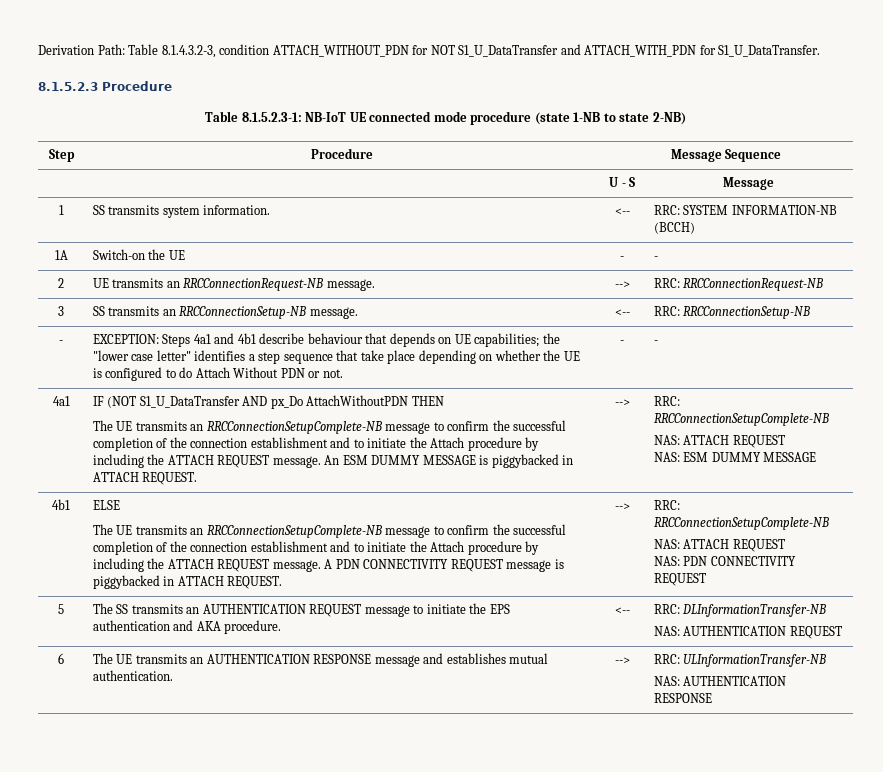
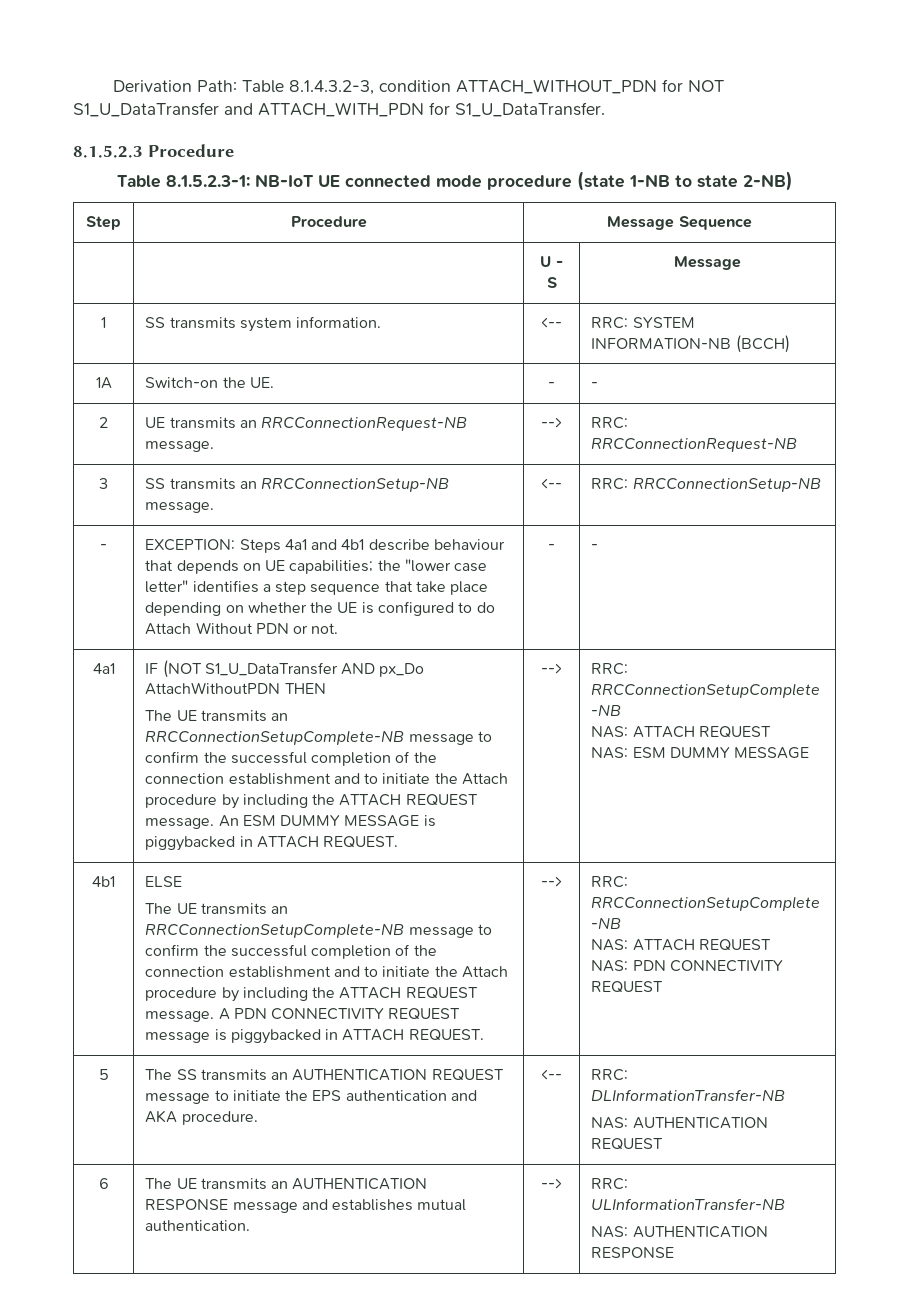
[168,250,185,260] UE -> [249,377,274,388] UE.

